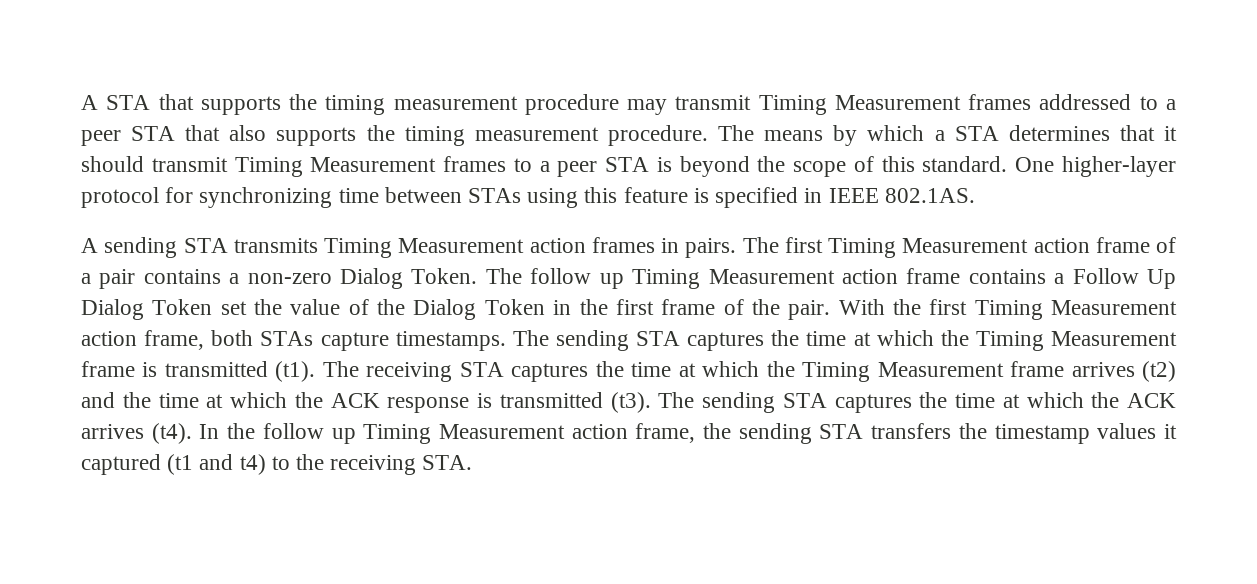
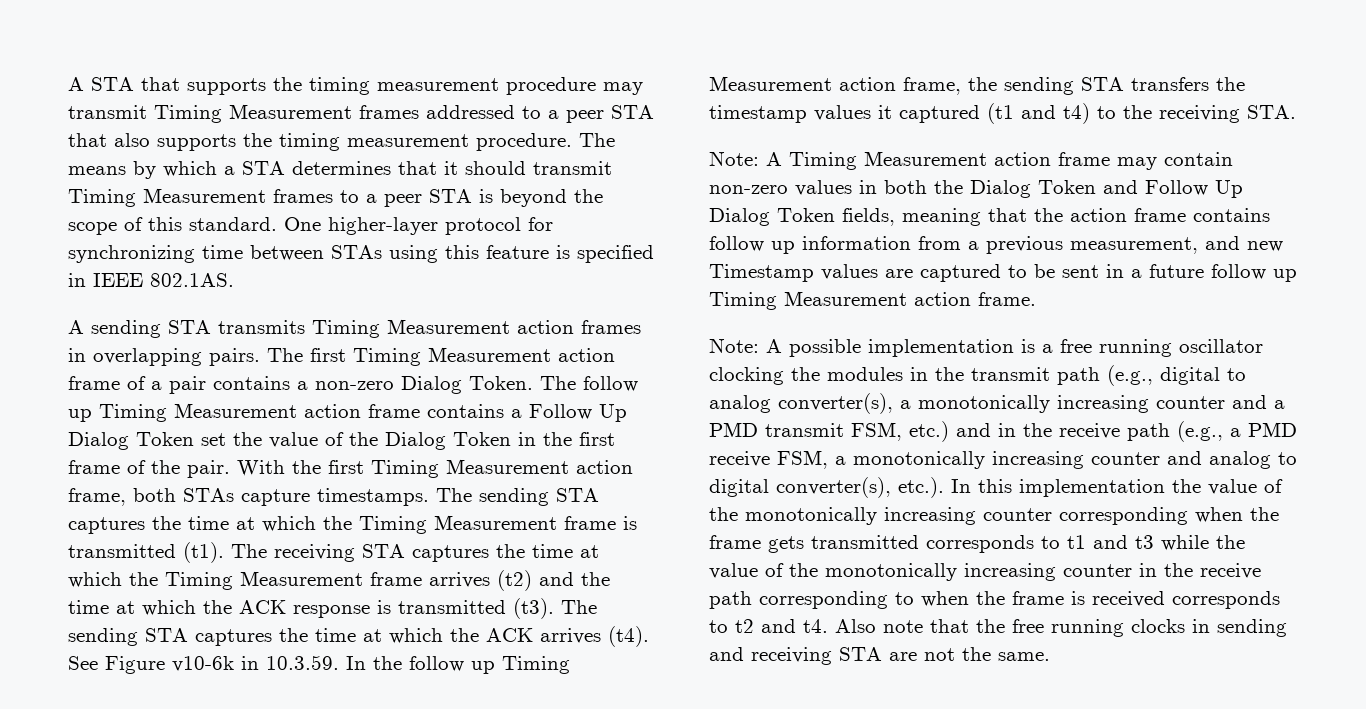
(679, 245) none -> [93,348,202,366] overlapping
(192, 433) none -> [68,655,339,674] See Figure v10-6k in 10.3.59.
(473, 462) none -> [709,151,1233,170] [709,180,1243,198] [709,208,1270,226] [709,236,1283,254] [709,264,1297,282] [709,291,1036,310] [709,338,1263,357] [709,365,1246,386] [709,393,1285,414] [709,421,1297,442] [709,450,1297,469] [709,477,1283,498] [709,507,1279,525] [709,535,1245,553] [709,563,1261,581] [709,591,1280,609] [709,619,1287,637] [709,647,1050,665] // Note: A Timing Measurement action frame may contain non-zero values in both the Dialog Token and Follow Up Dialog Token fields, meaning that the action frame contains follow up information from a previous measurement, and new Timestamp values are captured to be sent in a future follow up Timing Measurement action frame. // Note: A possible implementation is a free running oscillator clocking the modules in the transmit path (e.g., digital to analog converter(s), a monotonically increasing counter and a PMD transmit FSM, etc.) and in the receive path (e.g., a PMD receive FSM, a monotonically increasing counter and analog to digital converter(s), etc.). In this implementation the value of the monotonically increasing counter corresponding when the frame gets transmitted corresponds to t1 and t3 while the value of the monotonically increasing counter in the receive path corresponding to when the frame is received corresponds to t2 and t4. Also note that the free running clocks in sending and receiving STA are not the same.

